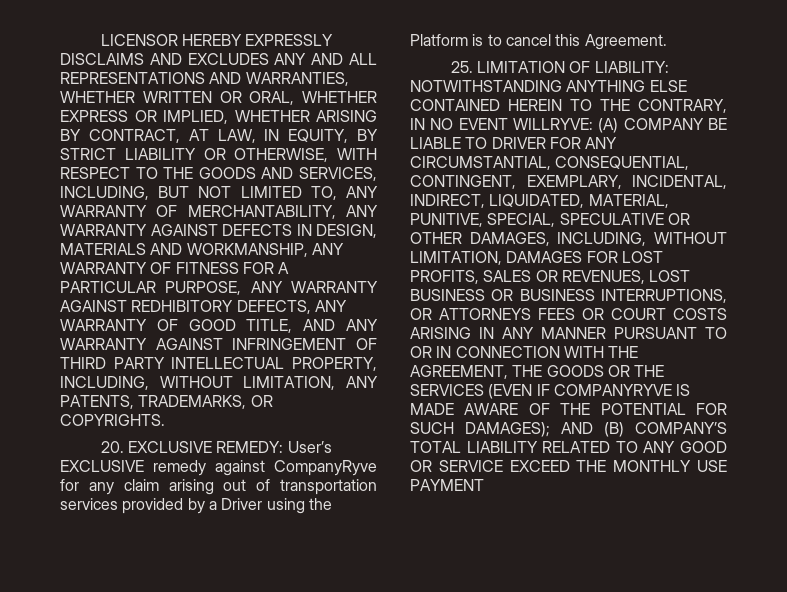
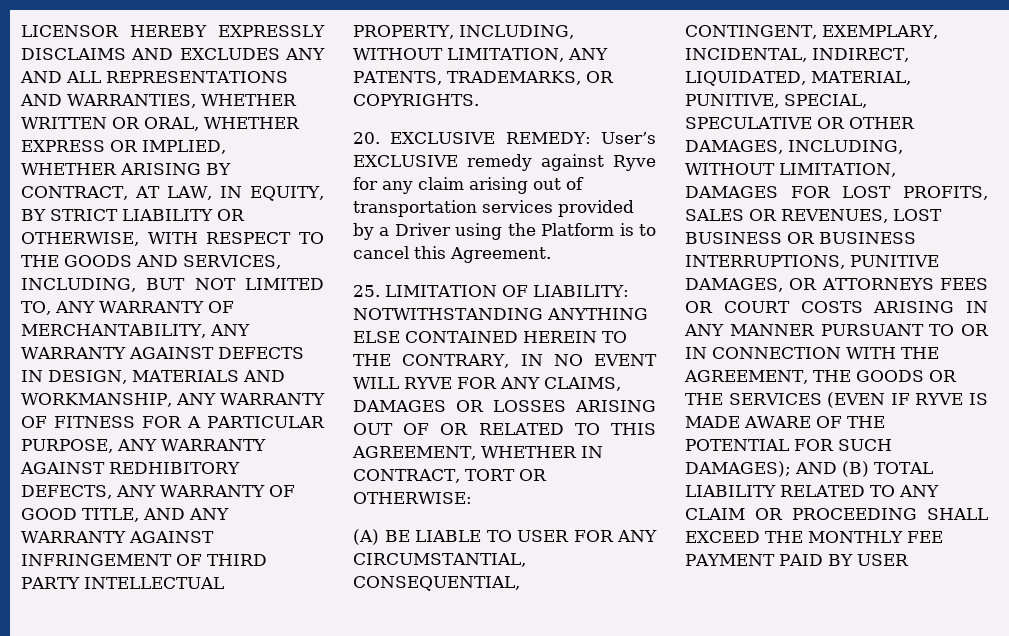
[274,460,377,476] CompanyRyve -> [613,155,656,171] Ryve
[513,118,704,133] WILLRYVE: (A) COMPANY -> [353,377,621,391] [353,400,656,412] [353,423,656,435] [352,446,603,460] [353,469,547,483] [353,492,472,504] [353,529,379,545] WILL RYVE FOR ANY CLAIMS, DAMAGES OR LOSSES ARISING OUT OF OR RELATED TO THIS AGREEMENT, WHETHER IN CONTRACT, TORT OR OTHERWISE: // (A)
[491,137,546,149] DRIVER -> [517,530,569,542] USER
(727, 296) none -> [850,255,939,267] [685,278,783,292] PUNITIVE DAMAGES,
[553,384,672,396] COMPANYRYVE -> [915,393,964,405] RYVE
[635,422,727,434] COMPANY’S -> (869, 469) none
[680,441,727,453] [410,460,727,472] [410,479,484,491] GOOD OR SERVICE EXCEED THE MONTHLY USE PAYMENT -> [685,508,988,520] [685,531,943,543] [685,554,909,566] CLAIM OR PROCEEDING SHALL EXCEED THE MONTHLY FEE PAYMENT PAID BY USER

